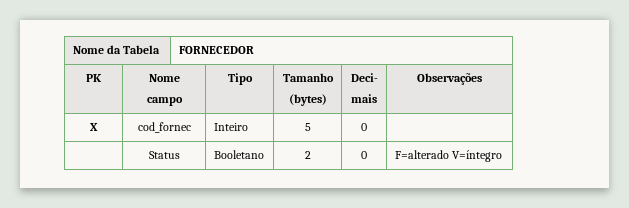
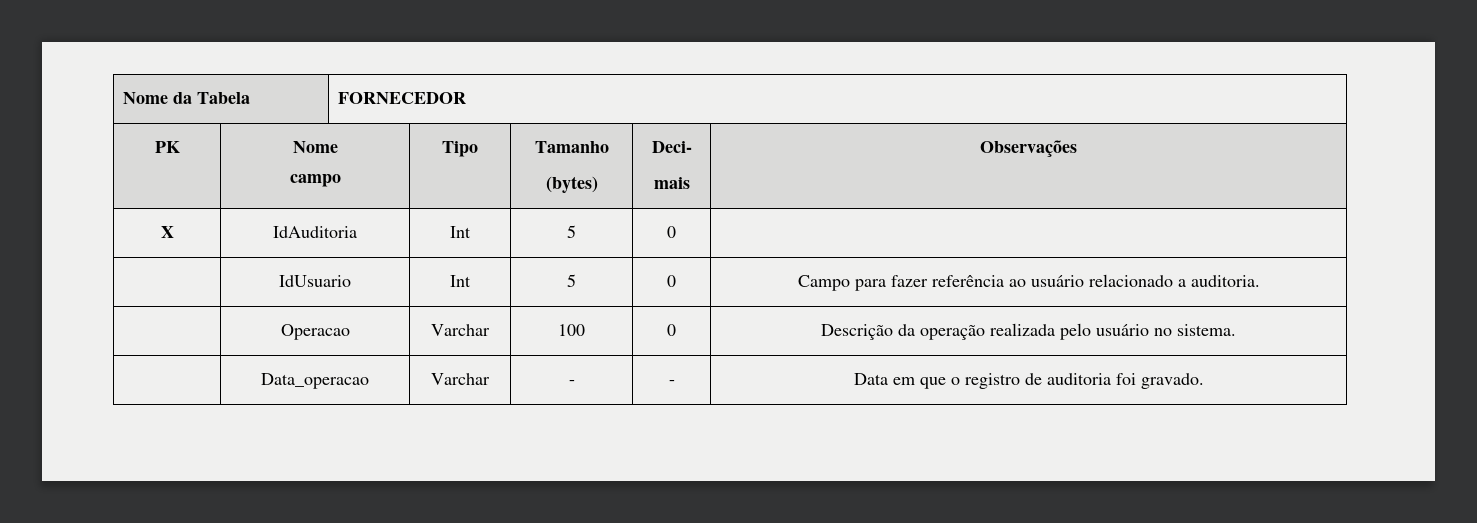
[137,122,191,133] [213,123,248,131] cod_fornec | Inteiro -> [273,226,357,238] [449,226,471,238] IdAuditoria | Int
[148,151,180,159] [213,150,264,159] [304,151,311,159] [361,151,367,159] [394,150,502,162] Status | Booletano | 2 | 0 | F=alterado V=íntegro -> [279,275,351,287] [449,275,471,287] [567,274,576,287] [667,275,676,287] [797,274,1260,291] [280,324,350,340] [430,324,490,336] [558,324,585,336] [667,324,676,336] [821,323,1236,340] [261,373,369,389] [430,373,490,385] [568,380,575,385] [668,380,675,385] [853,373,1204,389] IdUsuario | Int | 5 | 0 | Campo para fazer referência ao usuário relacionado a auditoria. // | Operacao | Varchar | 100 | 0 | Descrição da operação realizada pelo usuário no sistema. // | Data_operacao | Varchar | - | - | Data em que o registro de auditoria foi gravado.

